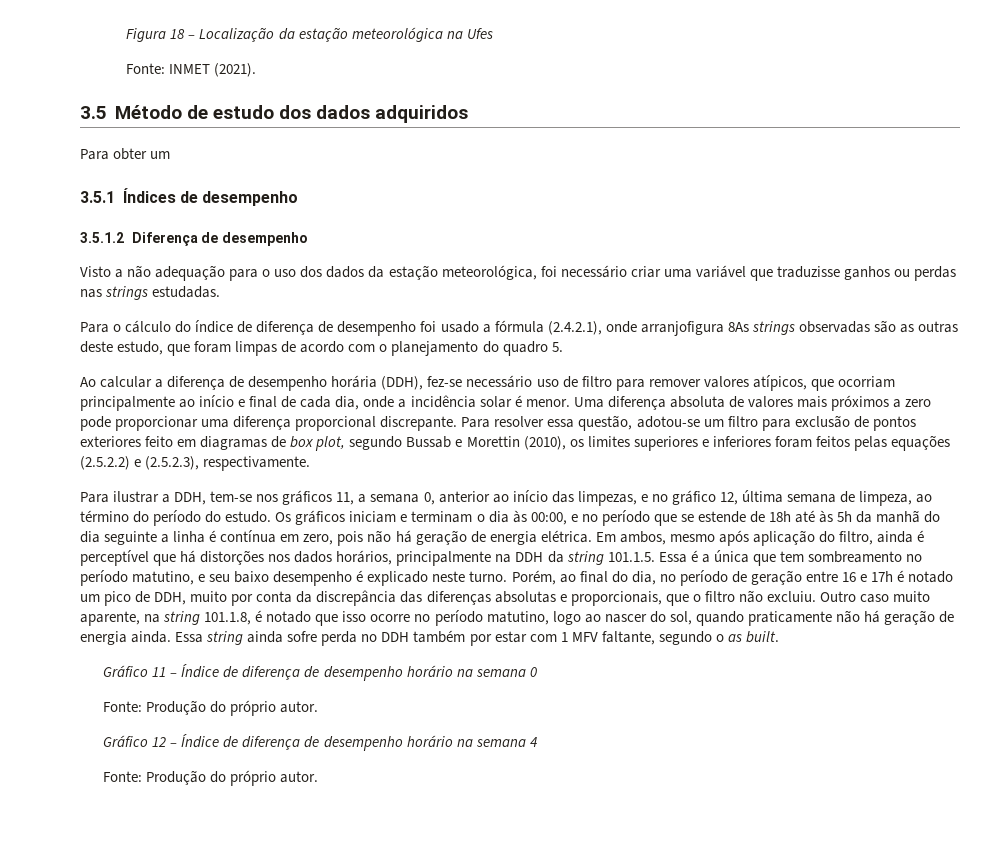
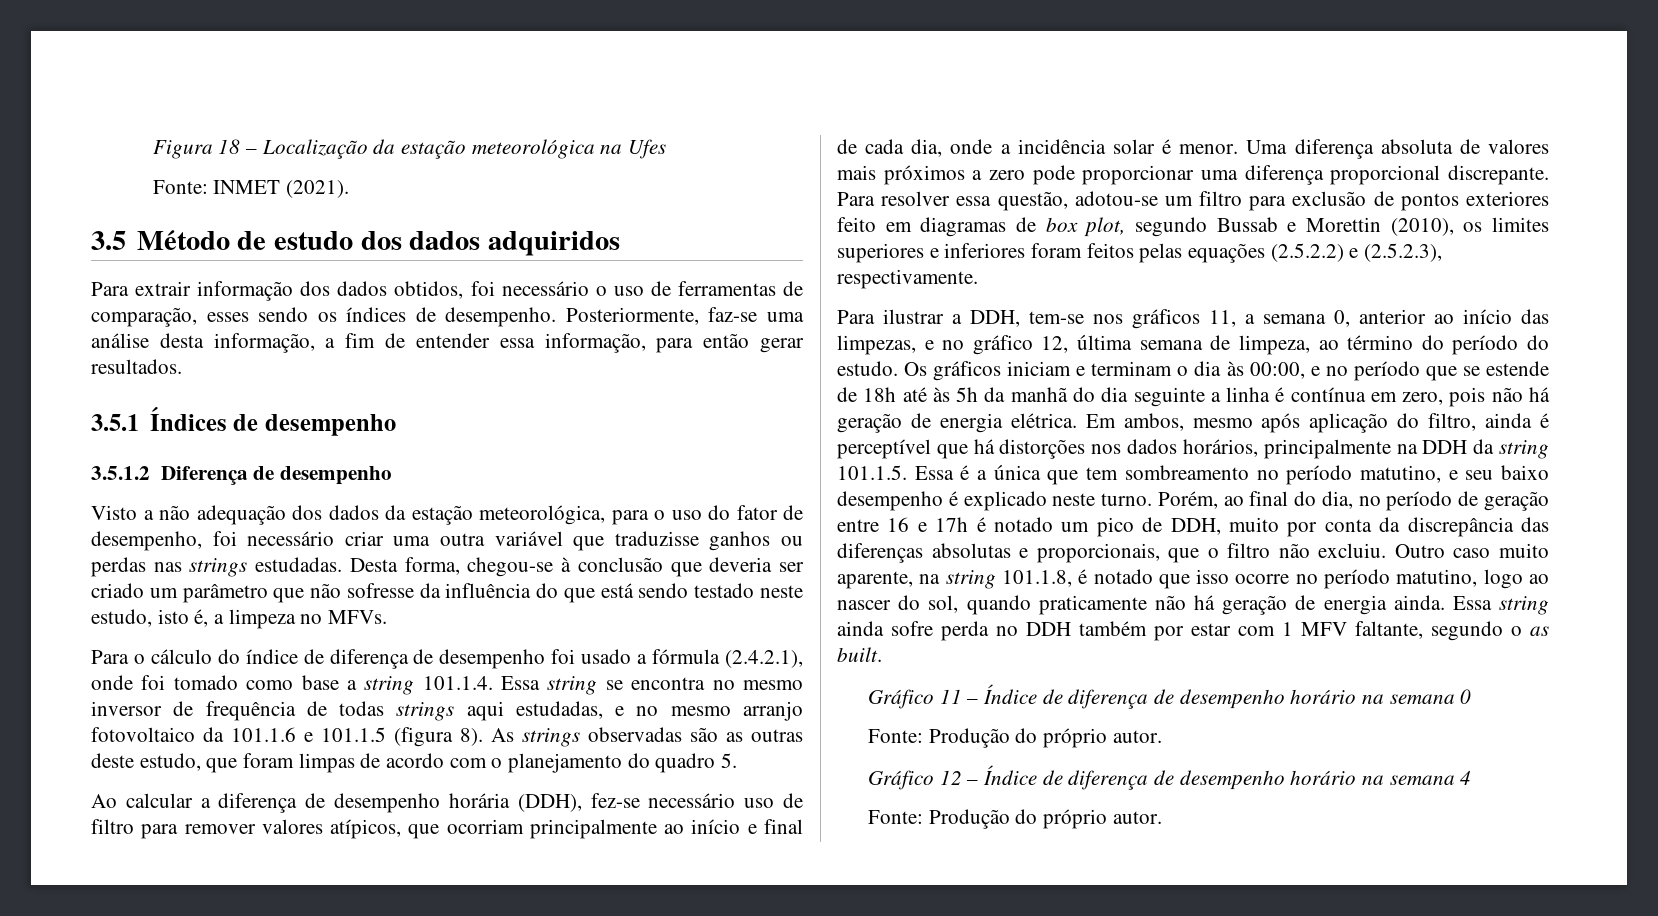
[113,148,171,160] obter um -> [135,281,804,301] [91,307,804,327] [91,333,805,353] [91,359,182,374] extrair informação dos dados obtidos, foi necessário o uso de ferramentas de comparação, esses sendo os índices de desempenho. Posteriormente, faz-se uma análise desta informação, a fim de entender essa informação, para então gerar resultados.
[229,269,297,281] para o uso -> (286, 515) none
(537, 272) none -> [611,505,803,525] [91,531,202,551] para o uso do fator de desempenho,
(692, 273) none -> [440,533,485,546] outra
(221, 292) none -> [349,557,805,577] [91,583,803,603] [91,609,388,629] Desta forma, chegou-se à conclusão que deveria ser criado um parâmetro que não sofresse da influência do que está sendo testado neste estudo, isto é, a limpeza no MFVs.
[640,321,749,336] arranjofigura 8As -> [141,675,803,695] [91,701,803,721] [91,727,514,747] foi tomado como base a string 101.1.4. Essa string se encontra no mesmo inversor de frequência de todas strings aqui estudadas, e no mesmo arranjo fotovoltaico da 101.1.6 e 101.1.5 (figura 8). As

